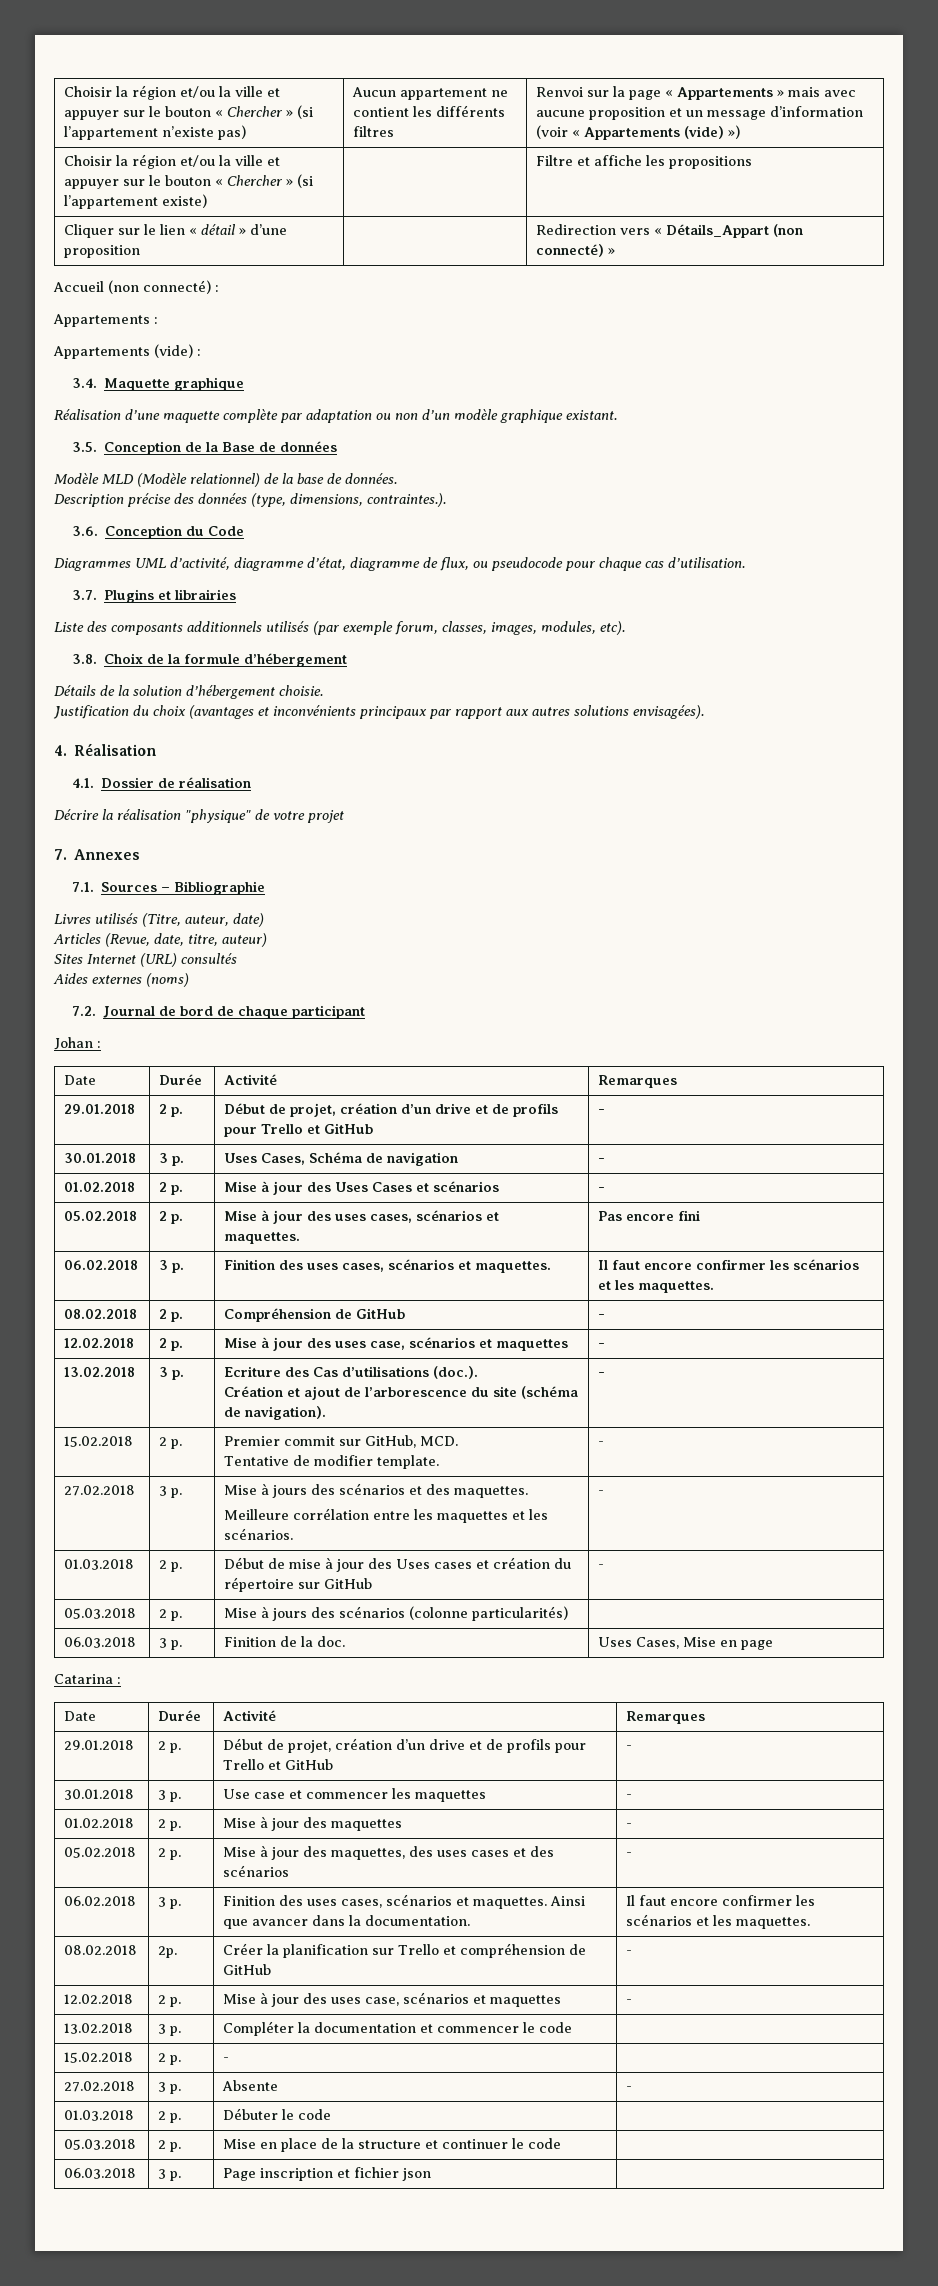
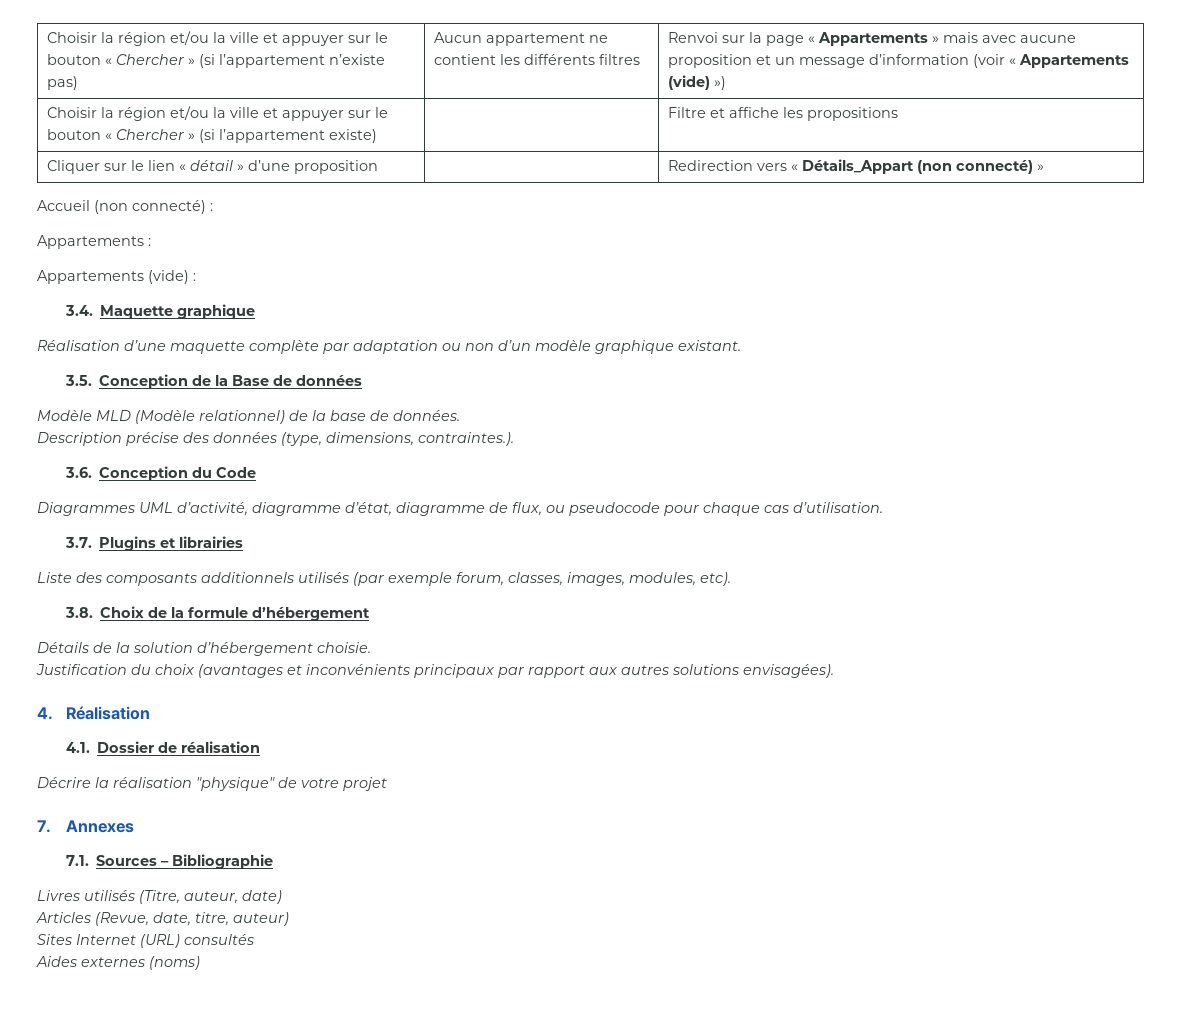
[71,1005,365,1019] [54,1037,101,1050] [64,1075,97,1085] [159,1074,203,1085] [224,1074,278,1085] [598,1075,678,1088] [64,1104,136,1114] [159,1104,184,1117] [224,1103,559,1117] [224,1123,374,1137] [598,1109,606,1114] [64,1153,137,1163] [159,1153,185,1166] [224,1152,459,1166] [598,1158,606,1163] [64,1182,136,1192] [159,1182,184,1195] [224,1181,500,1195] [598,1187,606,1192] [64,1211,138,1221] [159,1211,184,1224] [224,1210,500,1224] [224,1232,301,1244] [598,1210,701,1221] [64,1260,139,1270] [159,1260,185,1273] [224,1259,552,1273] [598,1259,860,1270] [598,1280,715,1293] [64,1309,138,1319] [159,1309,184,1322] [224,1308,406,1322] [598,1314,606,1319] [64,1338,135,1348] [159,1338,184,1351] [224,1337,569,1351] [598,1343,606,1348] [64,1367,136,1377] [159,1367,185,1380] [224,1366,479,1379] [224,1386,579,1400] [224,1406,327,1420] [598,1372,606,1377] [64,1436,134,1447] [159,1437,183,1449] [224,1435,459,1448] [224,1455,440,1469] [598,1441,605,1446] [64,1485,136,1496] [159,1486,183,1498] [224,1483,529,1498] [224,1508,549,1523] [224,1528,294,1540] [598,1490,605,1495] [64,1559,135,1570] [159,1560,183,1572] [224,1557,572,1572] [224,1577,373,1592] [598,1564,605,1569] [64,1608,137,1619] [159,1609,183,1621] [224,1606,569,1621] [64,1637,137,1648] [159,1638,183,1650] [224,1636,346,1647] [598,1637,774,1650] [54,1674,121,1684] [64,1711,97,1721] [158,1710,202,1721] [223,1710,277,1721] [626,1711,706,1724] [64,1740,135,1750] [158,1741,182,1753] [223,1738,587,1753] [223,1759,334,1770] [626,1745,633,1750] [64,1789,135,1800] [158,1790,182,1802] [223,1788,487,1802] [626,1794,633,1799] [64,1818,135,1828] [158,1819,182,1831] [223,1816,403,1831] [626,1823,633,1828] [64,1847,137,1858] [158,1848,182,1860] [223,1845,555,1860] [223,1865,290,1877] [626,1852,633,1857] [64,1896,137,1906] [158,1897,182,1909] [223,1894,586,1909] [223,1915,471,1929] [626,1895,816,1906] [626,1914,811,1929] [64,1945,138,1955] [158,1946,178,1958] [223,1943,587,1958] [223,1964,272,1975] [626,1950,633,1955] [64,1994,134,2004] [158,1995,182,2007] [223,1992,562,2007] [626,1999,633,2004] [64,2023,134,2034] [158,2024,182,2036] [223,2021,573,2036] [64,2052,134,2063] [158,2053,182,2065] [223,2057,230,2062] [64,2081,136,2092] [158,2082,182,2094] [222,2080,279,2091] [626,2086,633,2091] [64,2110,135,2121] [158,2111,182,2123] [223,2108,332,2120] [64,2139,137,2150] [158,2140,182,2152] [223,2138,562,2152] [64,2168,137,2179] [158,2169,182,2181] [223,2167,432,2181] // 7.2. Journal de bord de chaque participant // Johan : // Date | Durée | Activité | Remarques // 29.01.2018 | 2 p. | Début de projet, création d’un drive et de profils pour Trello et GitHub | - // 30.01.2018 | 3 p. | Uses Cases, Schéma de navigation | - // 01.02.2018 | 2 p. | Mise à jour des Uses Cases et scénarios | - // 05.02.2018 | 2 p. | Mise à jour des uses cases, scénarios et maquettes. | Pas encore fini // 06.02.2018 | 3 p. | Finition des uses cases, scénarios et maquettes. | Il faut encore confirmer les scénarios et les maquettes. // 08.02.2018 | 2 p. | Compréhension de GitHub | - // 12.02.2018 | 2 p. | Mise à jour des uses case, scénarios et maquettes | - // 13.02.2018 | 3 p. | Ecriture des Cas d’utilisations (doc.). // Création et ajout de l’arborescence du site (schéma de navigation). | - // 15.02.2018 | 2 p. | Premier commit sur GitHub, MCD. // Tentative de modifier template. | - // 27.02.2018 | 3 p. | Mise à jours des scénarios et des maquettes. // Meilleure corrélation entre les maquettes et les scénarios. | - // 01.03.2018 | 2 p. | Début de mise à jour des Uses cases et création du répertoire sur GitHub | - // 05.03.2018 | 2 p. | Mise à jours des scénarios (colonne particularités) | // 06.03.2018 | 3 p. | Finition de la doc. | Uses Cases, Mise en page // Catarina : // Date | Durée | Activité | Remarques // 29.01.2018 | 2 p. | Début de projet, création d’un drive et de profils pour Trello et GitHub | - // 30.01.2018 | 3 p. | Use case et commencer les maquettes | - // 01.02.2018 | 2 p. | Mise à jour des maquettes | - // 05.02.2018 | 2 p. | Mise à jour des maquettes, des uses cases et des scénarios | - // 06.02.2018 | 3 p. | Finition des uses cases, scénarios et maquettes. Ainsi que avancer dans la documentation. | Il faut encore confirmer les scénarios et les maquettes. // 08.02.2018 | 2p. | Créer la planification sur Trello et compréhension de GitHub | - // 12.02.2018 | 2 p. | Mise à jour des uses case, scénarios et maquettes | - // 13.02.2018 | 3 p. | Compléter la documentation et commencer le code | // 15.02.2018 | 2 p. | - | // 27.02.2018 | 3 p. | Absente | - // 01.03.2018 | 2 p. | Débuter le code | // 05.03.2018 | 2 p. | Mise en place de la structure et continuer le code | // 06.03.2018 | 3 p. | Page inscription et fichier json | -> (200, 963) none

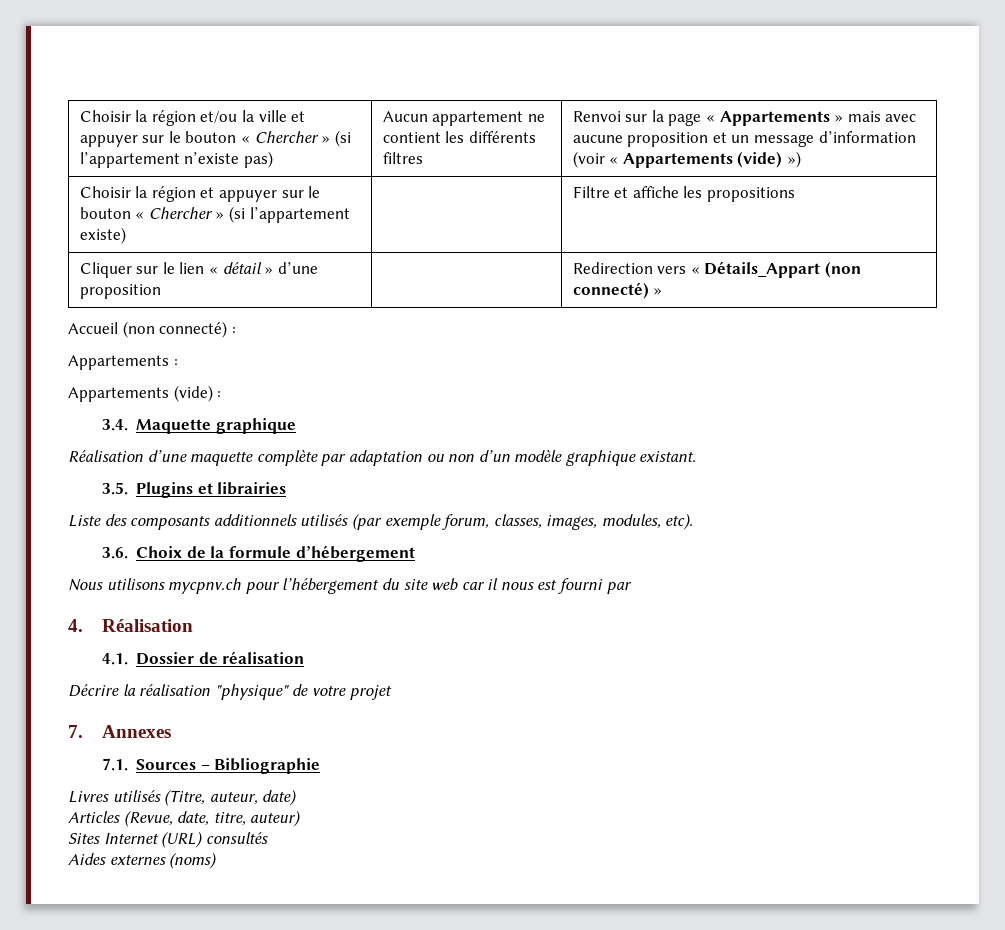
[170,106,260,120] et/ou la ville -> (196, 194) none
[99,374,363,389] [37,410,460,424] [37,432,514,446] [64,466,257,481] [37,502,883,516] [64,537,92,548] Conception de la Base de données // Modèle MLD (Modèle relationnel) de la base de données. // Description précise des données (type, dimensions, contraintes.). // 3.6. Conception du Code // Diagrammes UML d’activité, diagramme d’état, diagramme de flux, ou pseudocode pour chaque cas d’utilisation. // 3.7. -> (128, 488) none
[64,607,93,618] 3.8. -> [101,547,128,559] 3.6.
[37,642,371,656] [36,664,834,678] Détails de la solution d’hébergement choisie. // Justification du choix (avantages et inconvénients principaux par rapport aux autres solutions envisagées). -> [68,578,632,594] Nous utilisons mycpnv.ch pour l’hébergement du site web car il nous est fourni par

